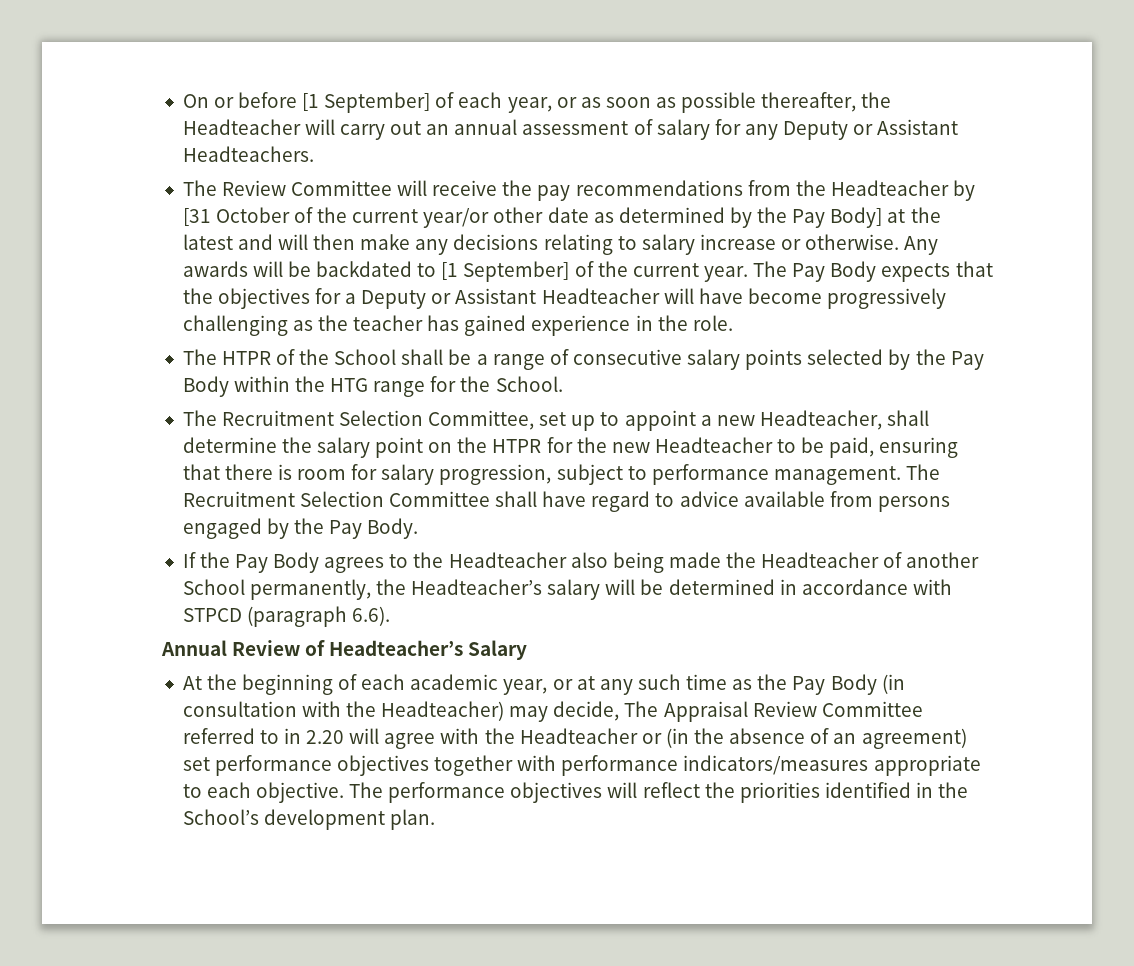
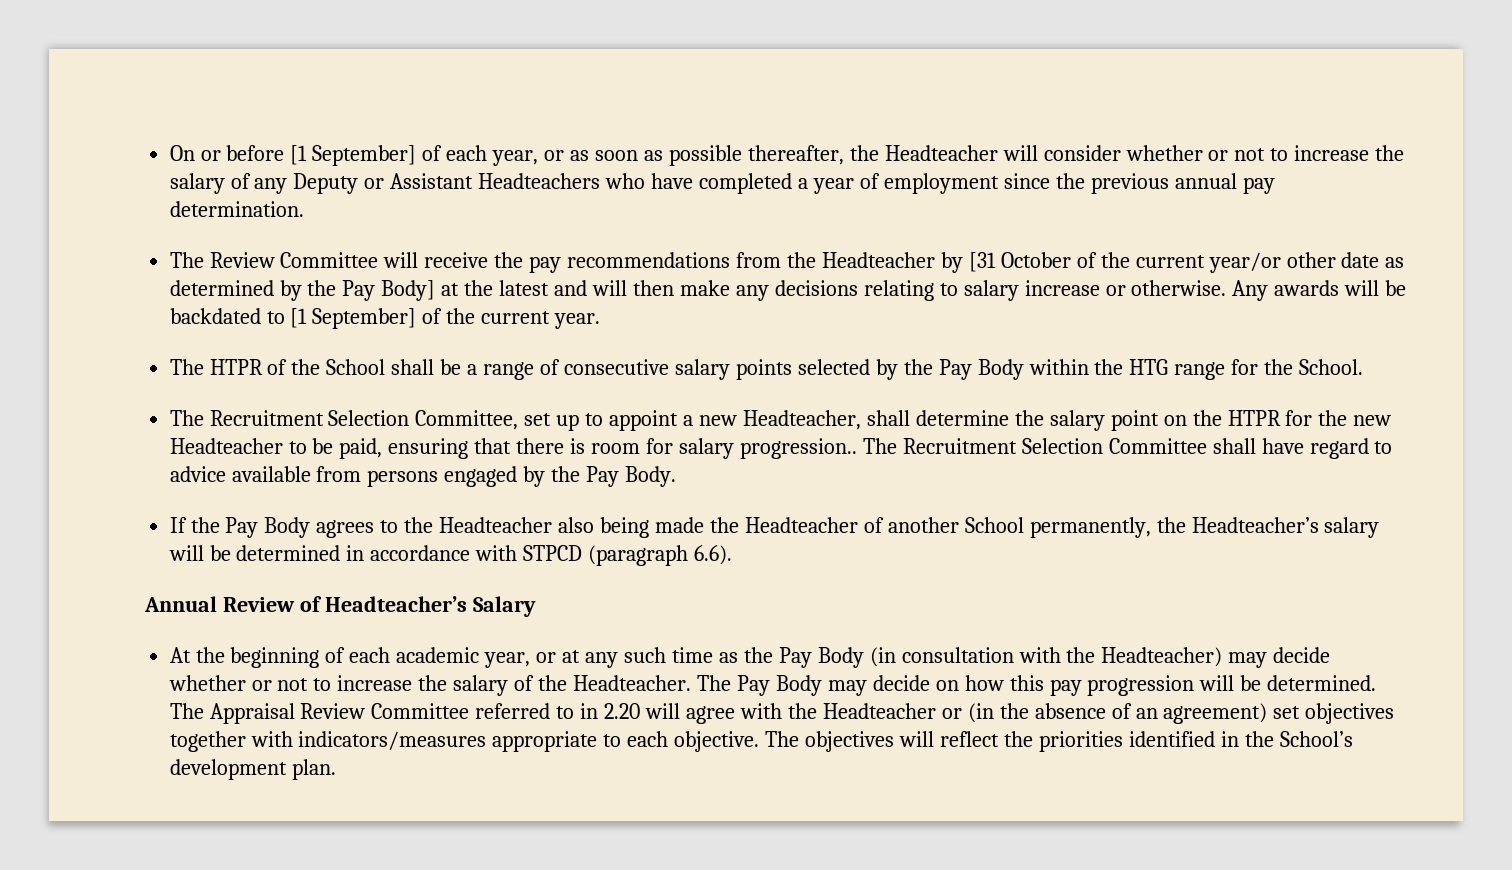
[339,119,959,140] [182,146,314,162] carry out an annual assessment of salary for any Deputy or Assistant Headteachers. -> [1043,145,1405,161] [169,173,1275,194] [169,201,304,217] consider whether or not to increase the salary of any Deputy or Assistant Headteachers who have completed a year of employment since the previous annual pay determination.
[753,261,993,282] [182,288,947,309] [182,315,733,336] The Pay Body expects that the objectives for a Deputy or Assistant Headteacher will have become progressively challenging as the teacher has gained experience in the role. -> (601, 321) none
[439,464,901,485] progression, subject to performance management. -> [739,438,857,459] progression..
[553,701,620,721] decide, -> [1273,647,1331,663] [168,675,1377,696] decide whether or not to increase the salary of the Headteacher. The Pay Body may decide on how this pay progression will be determined.
[214,755,332,776] performance -> (1301, 712) none
[561,755,679,776] performance -> (293, 739) none
[388,782,506,803] performance -> (800, 739) none

